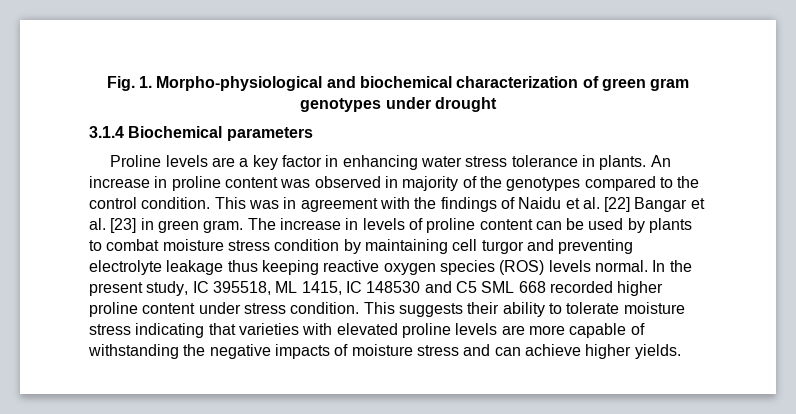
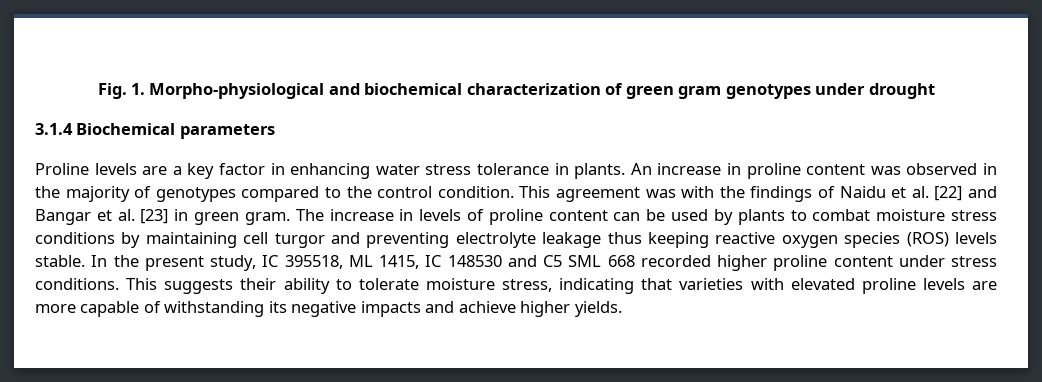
(398, 182) none -> [35,186,60,198] the
[479,176,502,188] the -> (152, 192) none
[248,197,378,212] was in agreement -> [556,187,676,202] agreement was
(631, 204) none -> [968,186,998,198] and
[274,239,340,251] condition -> [35,232,115,244] conditions
[594,260,648,272] normal. -> [35,255,85,267] stable.
[290,302,360,314] condition. -> [35,278,119,290] conditions.
[89,324,131,335] stress -> [502,279,552,292] stress,
[183,344,206,356] the -> [268,301,287,313] its
[334,344,521,356] of moisture stress and can -> [425,301,455,313] and

